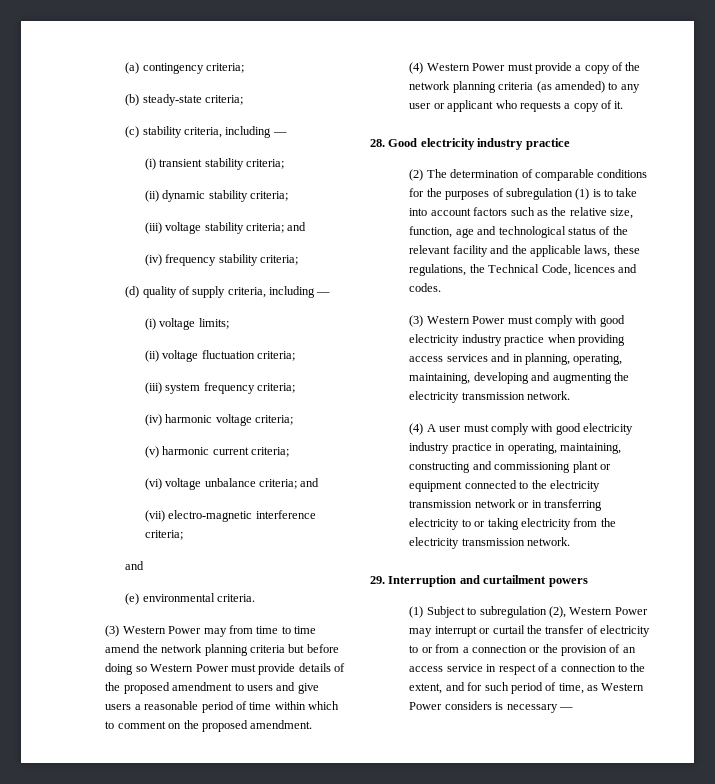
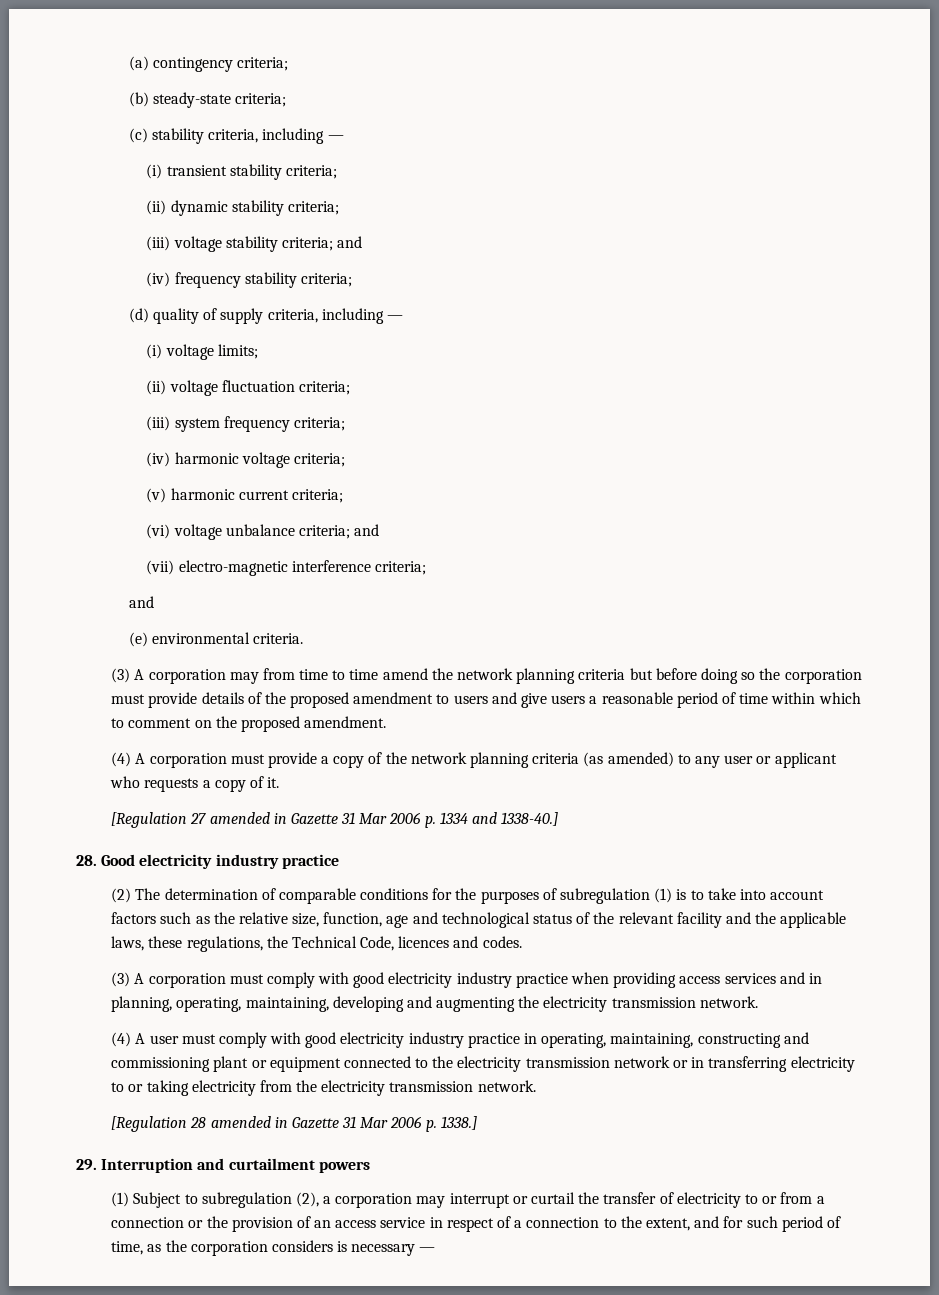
[122,626,202,634] Western Power -> [134,669,226,684] A corporation
[150,664,229,672] Western Power -> [759,668,862,684] the corporation
[426,63,506,71] Western Power -> [135,753,227,768] A corporation
(624, 105) none -> [111,812,559,828] // [Regulation 27 amended in Gazette 31 Mar 2006 p. 1334 and 1338-40.]
[426,316,506,324] Western Power -> [134,973,226,988] A corporation
(571, 541) none -> [111,1116,477,1132] // [Regulation 28 amended in Gazette 31 Mar 2006 p. 1338.]
[569,607,648,615] Western Power -> [323,1193,413,1208] a corporation
[601,683,645,691] [409,702,443,710] Western Power -> [165,1240,268,1256] the corporation

